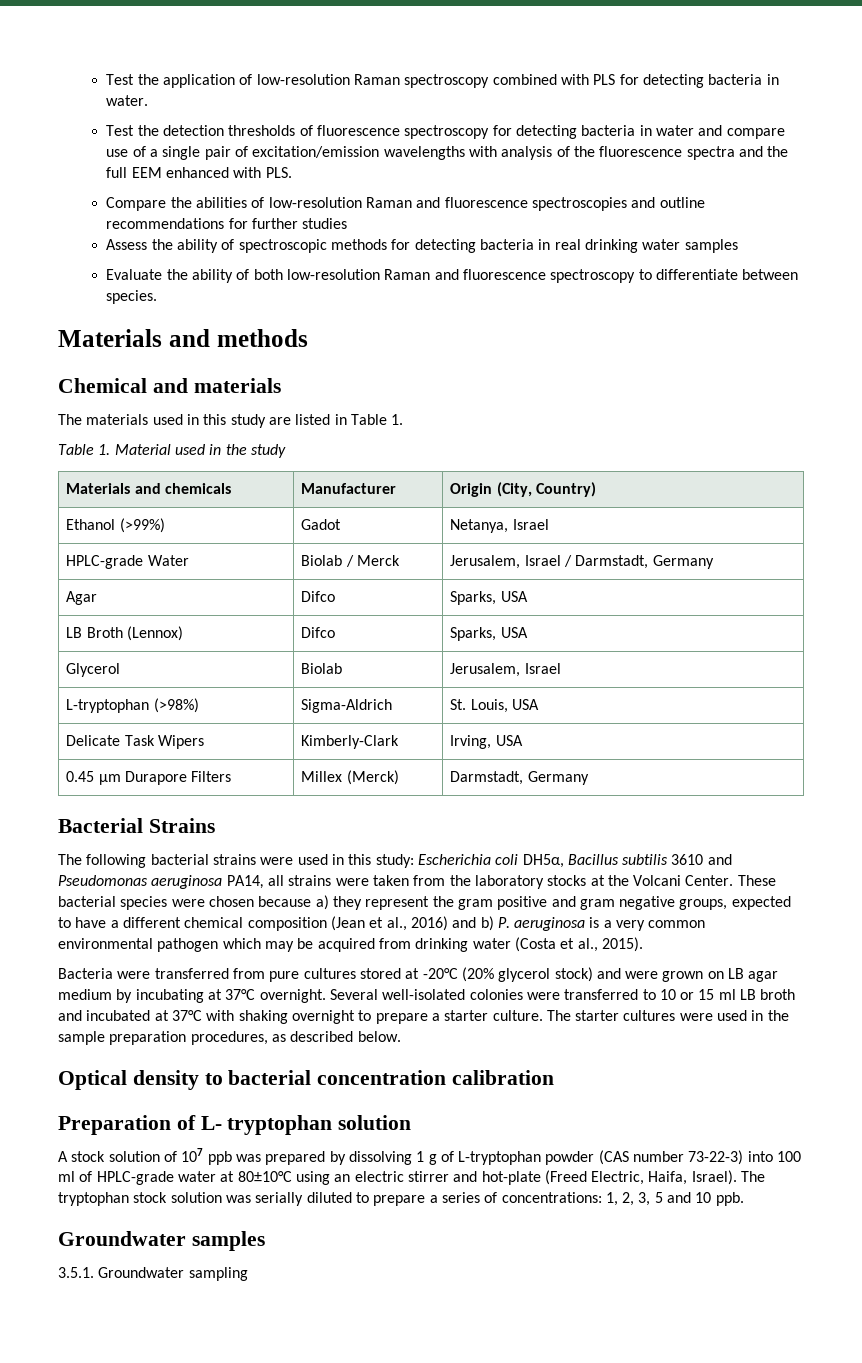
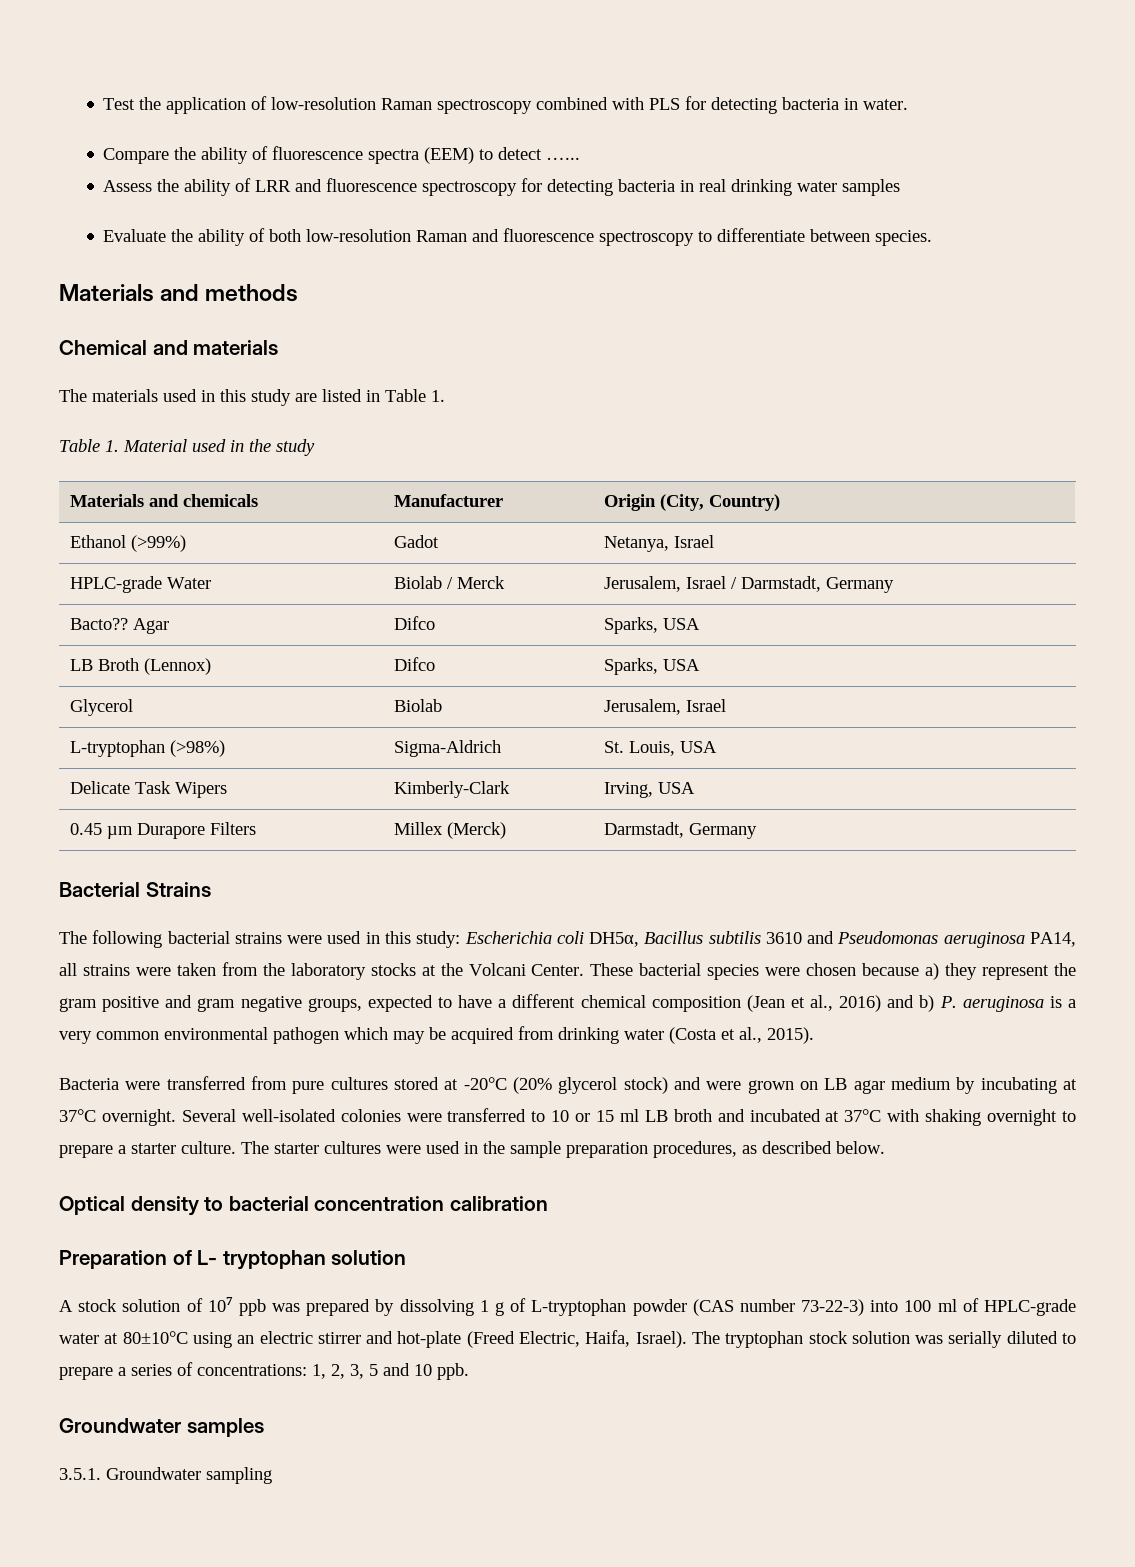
[106,125,785,139] [106,146,789,160] [106,167,292,178] [106,197,705,211] [106,218,348,229] Test the detection thresholds of fluorescence spectroscopy for detecting bacteria in water and compare use of a single pair of excitation/emission wavelengths with analysis of the fluorescence spectra and the full EEM enhanced with PLS. // Compare the abilities of low-resolution Raman and fluorescence spectroscopies and outline recommendations for further studies -> [103,146,581,164] Compare the ability of fluorescence spectra (EEM) to detect …...
[238,239,387,253] spectroscopic methods -> [255,178,518,196] LRR and fluorescence spectroscopy
(714, 562) none -> [70,618,129,630] Bacto??

